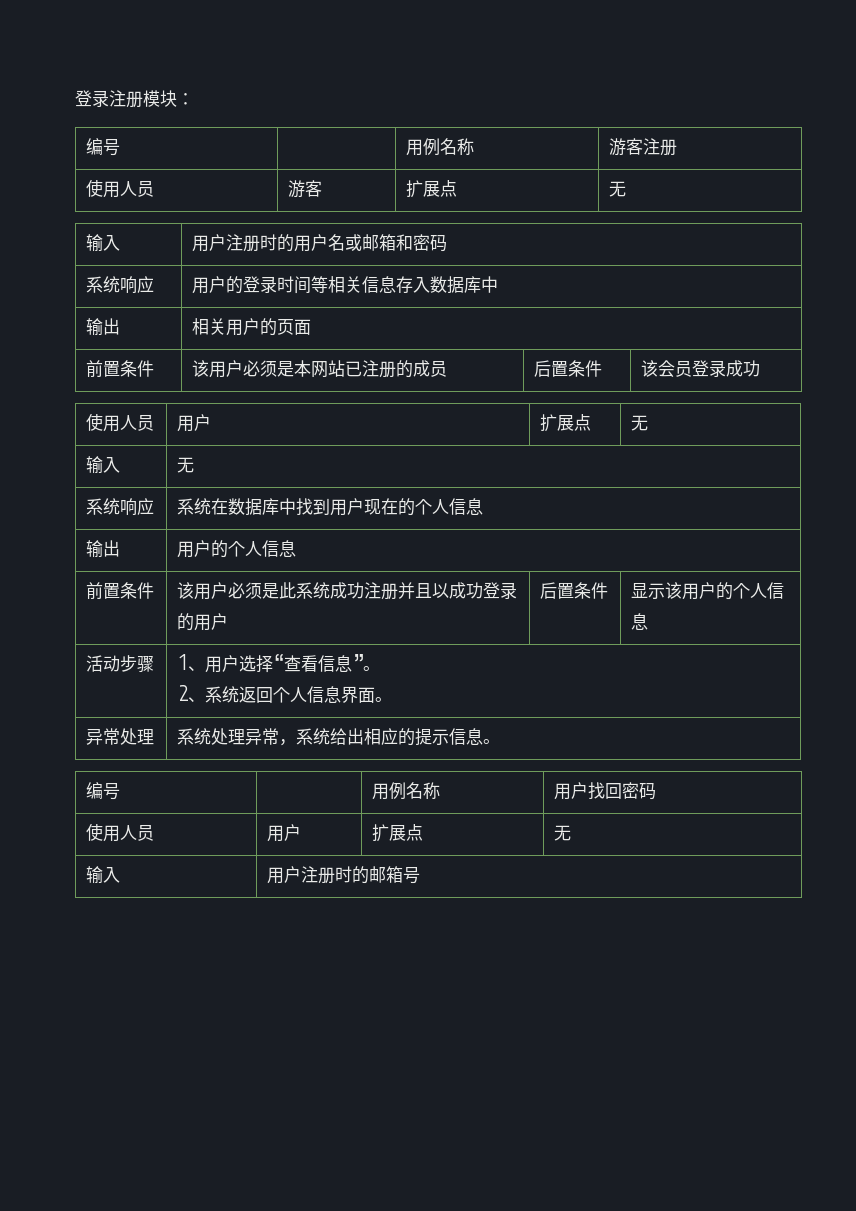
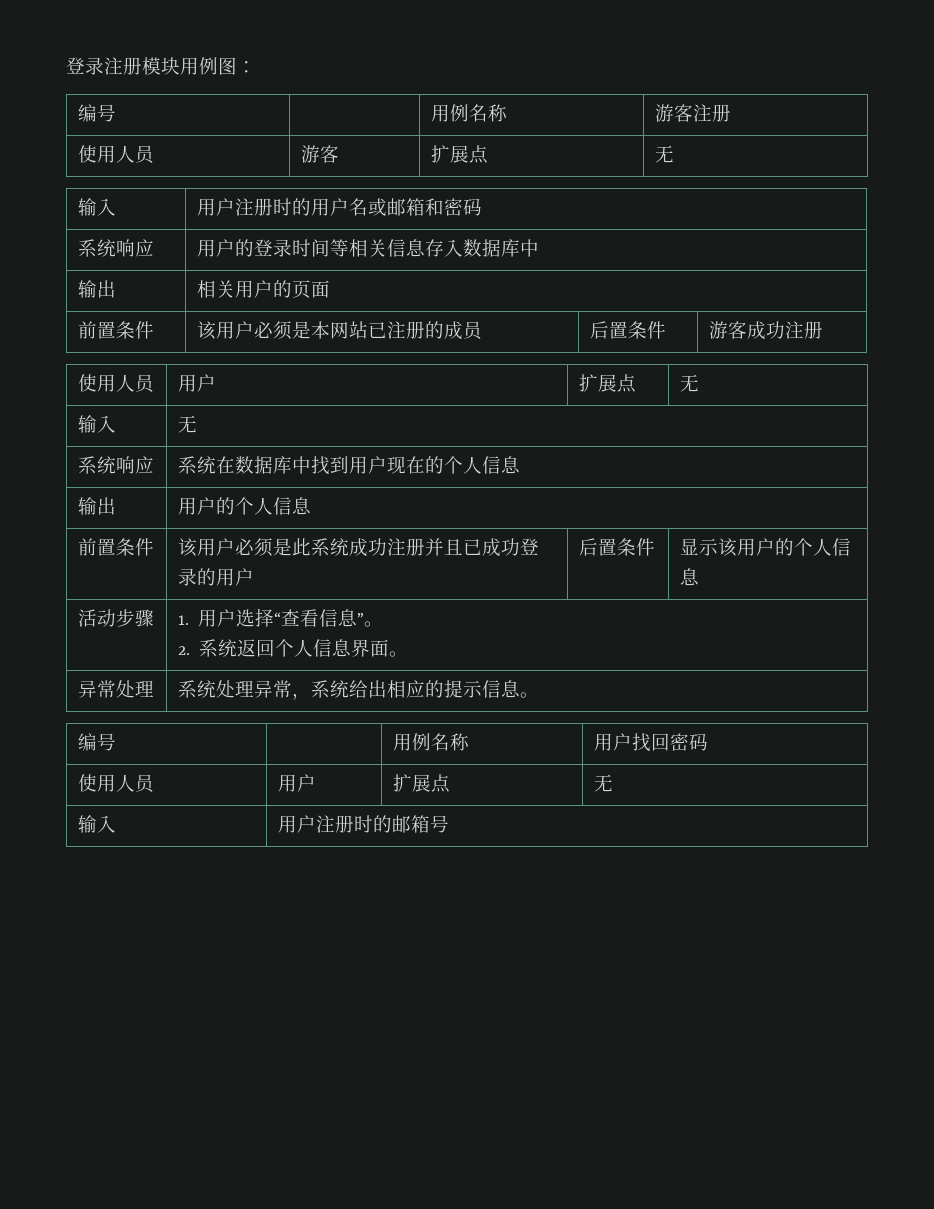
(177, 98) none -> [180,57,237,75] 用例图
[641,360,761,377] 该会员登录成功 -> [709,321,824,340] 游客成功注册
[432,583,450,598] 以 -> [463,539,483,555] 已
[177,654,206,671] 1、 -> [178,615,190,625] 1.
[177,685,206,702] 2、 -> [178,646,191,655] 2.

